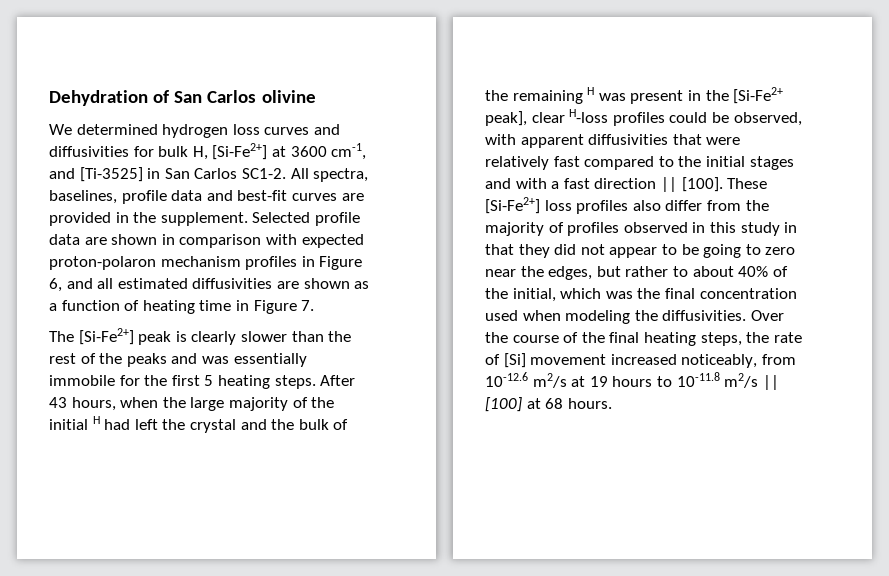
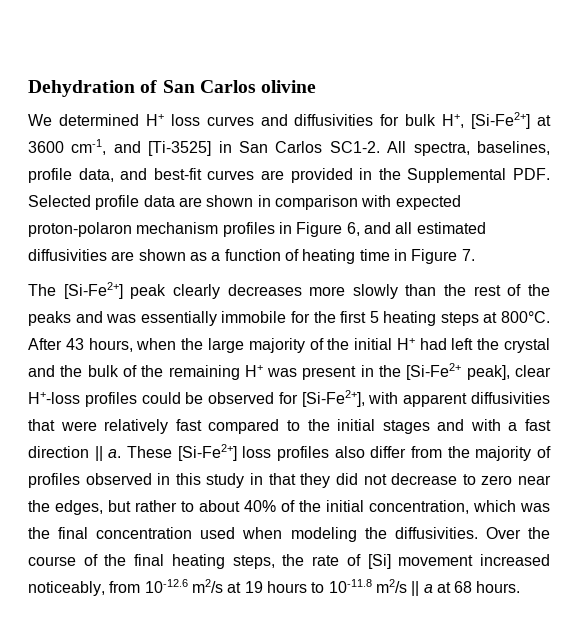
[162,124,229,138] hydrogen -> [145,114,164,126] H+
[192,146,208,160] H, -> [442,114,465,128] H+,
[171,190,203,201] data -> [78,168,114,182] data,
[160,212,248,226] supplement. -> [407,168,550,183] Supplemental PDF.
[175,331,287,345] is clearly slower -> [172,284,398,299] clearly decreases more slowly
[274,375,316,389] steps. -> [440,311,550,326] steps at 800°C.
[92,416,100,424] H -> [396,338,415,350] H+
[587,87,595,95] H -> [244,365,263,377] H+
[569,109,609,123] H-loss -> [28,392,80,404] H+-loss
[733,112,802,126] observed, -> [208,390,365,407] observed for [Si-Fe2+],
[681,177,723,192] [100]. -> [108,449,122,458] a.
[609,244,742,258] appear to be going -> [391,473,458,485] decrease
[512,288,556,302] initial, -> [326,500,469,514] initial concentration,
[485,397,522,412] [100] -> [423,584,433,593] a

